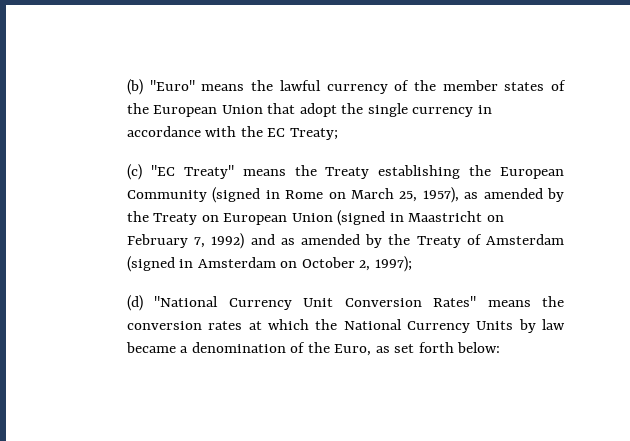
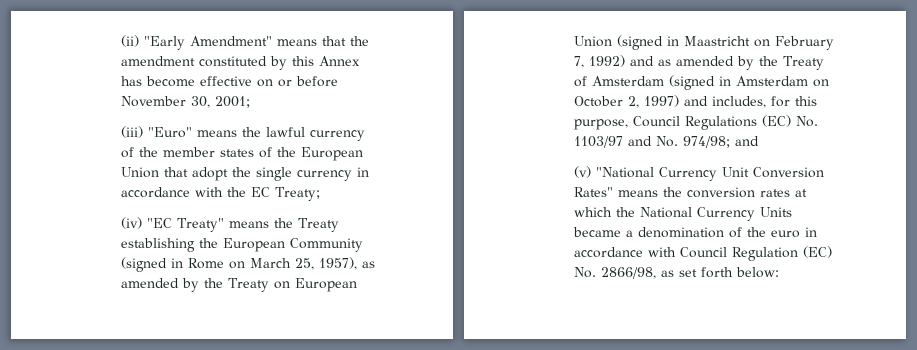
[127,79,144,95] (b) -> [120,35,369,50] [120,56,360,70] [120,76,338,87] [120,96,250,108] [120,126,143,138] (ii) "Early Amendment" means that the amendment constituted by this Annex has become effective on or before November 30, 2001; // (iii)
[127,164,143,180] (c) -> [120,217,142,229] (iv)
[374,256,412,272] [127,295,144,311] 1997); // (d) -> [643,95,817,108] [573,115,818,130] [573,136,759,148] [573,166,591,178] 1997) and includes, for this purpose, Council Regulations (EC) No. 1103/97 and No. 974/98; and // (v)
[518,319,565,333] by law -> (792, 212) none
[334,344,372,356] Euro, -> [770,227,817,238] [573,246,832,261] [573,267,656,279] euro in accordance with Council Regulation (EC) No. 2866/98,

